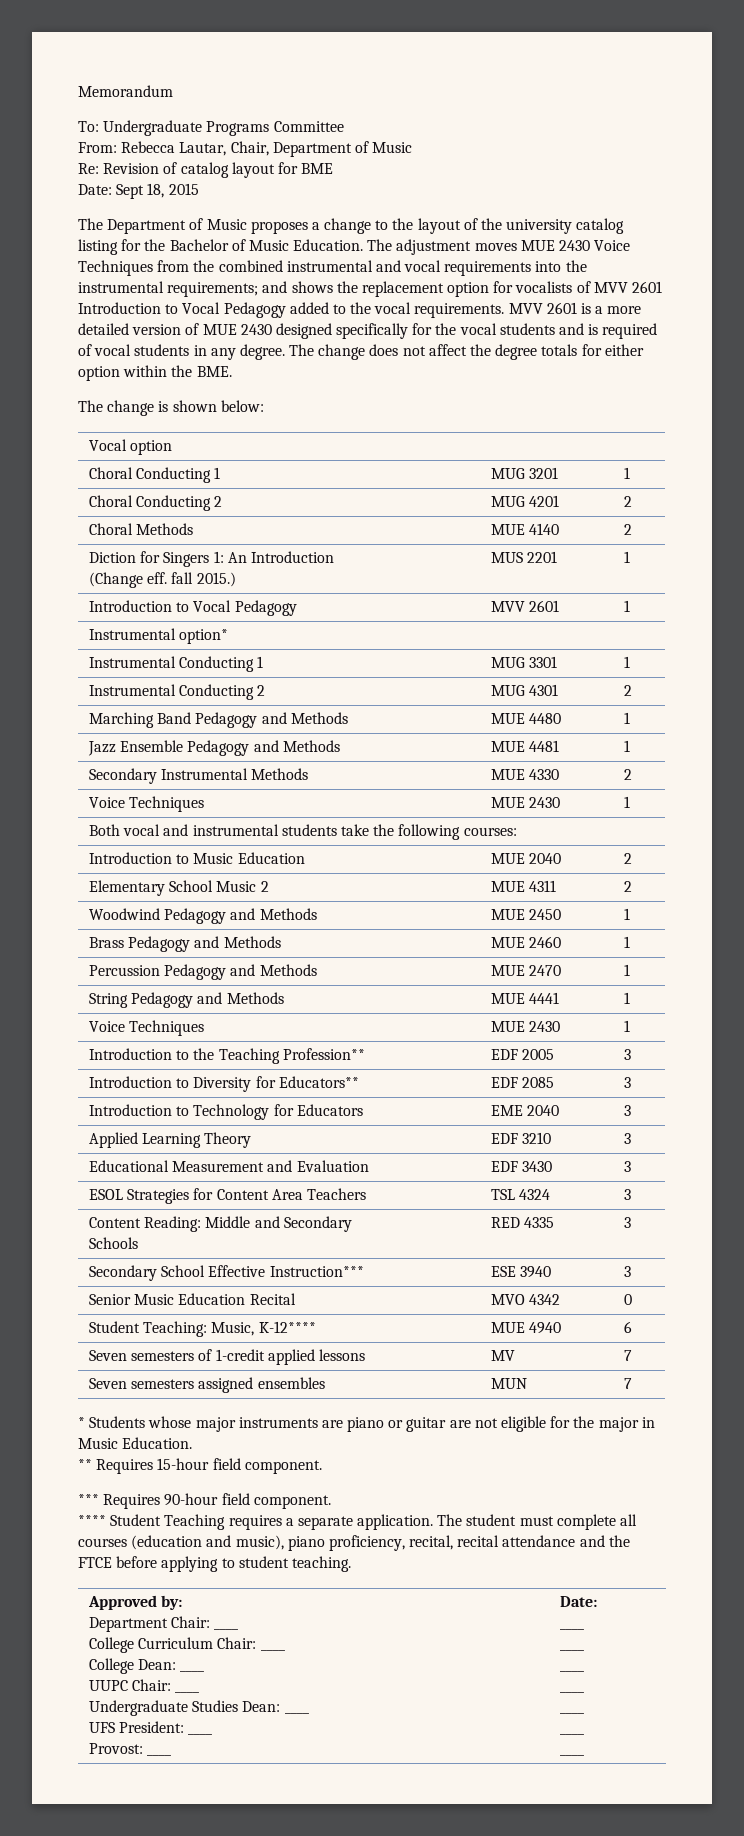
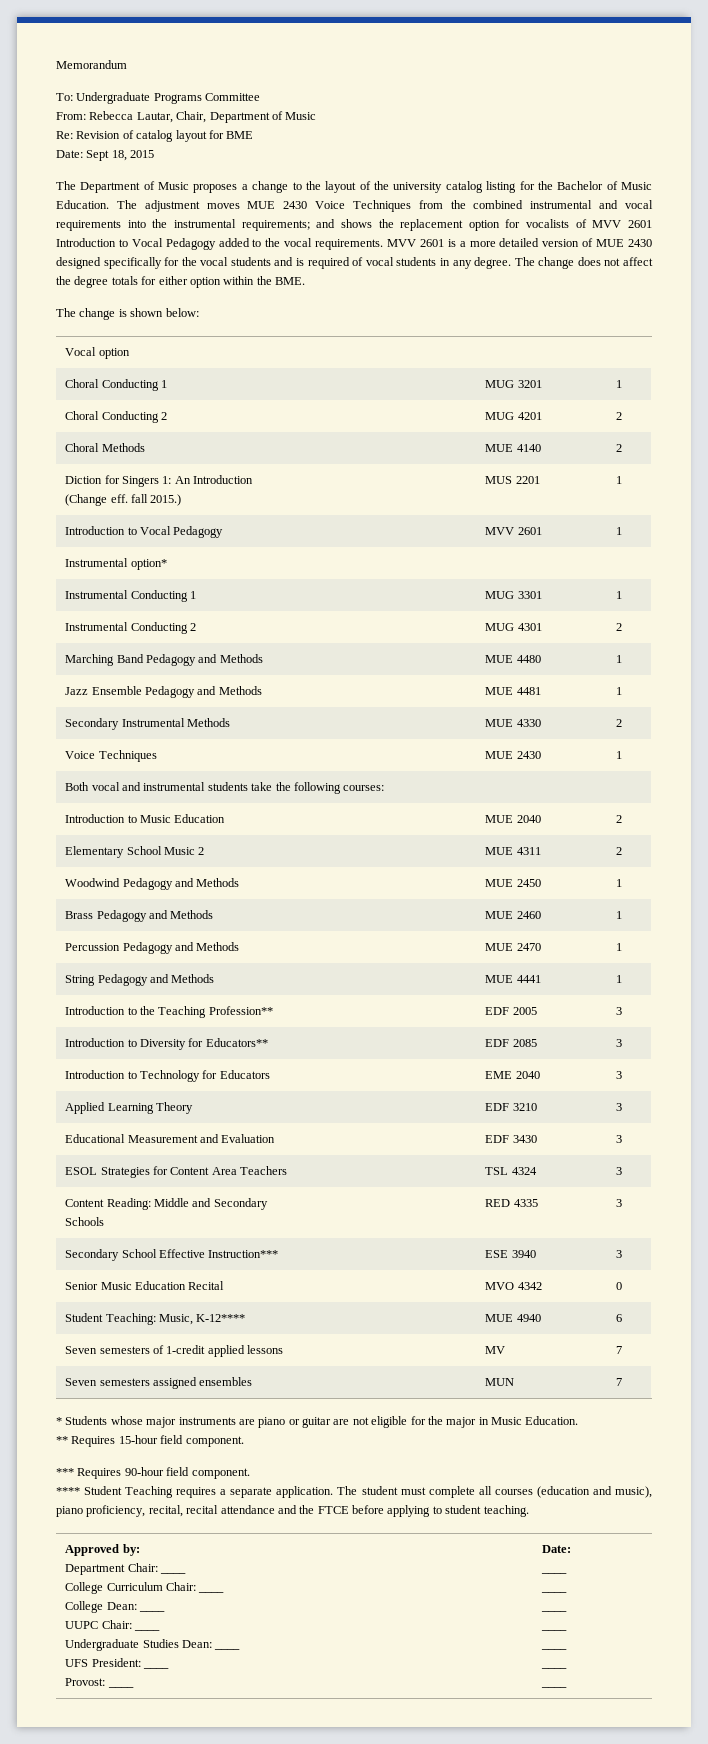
[89,1020,205,1036] [491,1021,561,1032] [624,1020,631,1032] // Voice Techniques | MUE 2430 | 1 -> (623, 979) none

